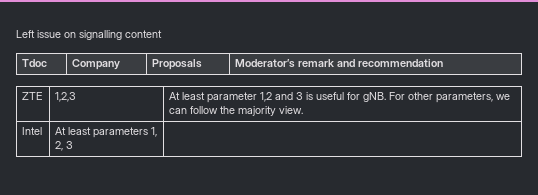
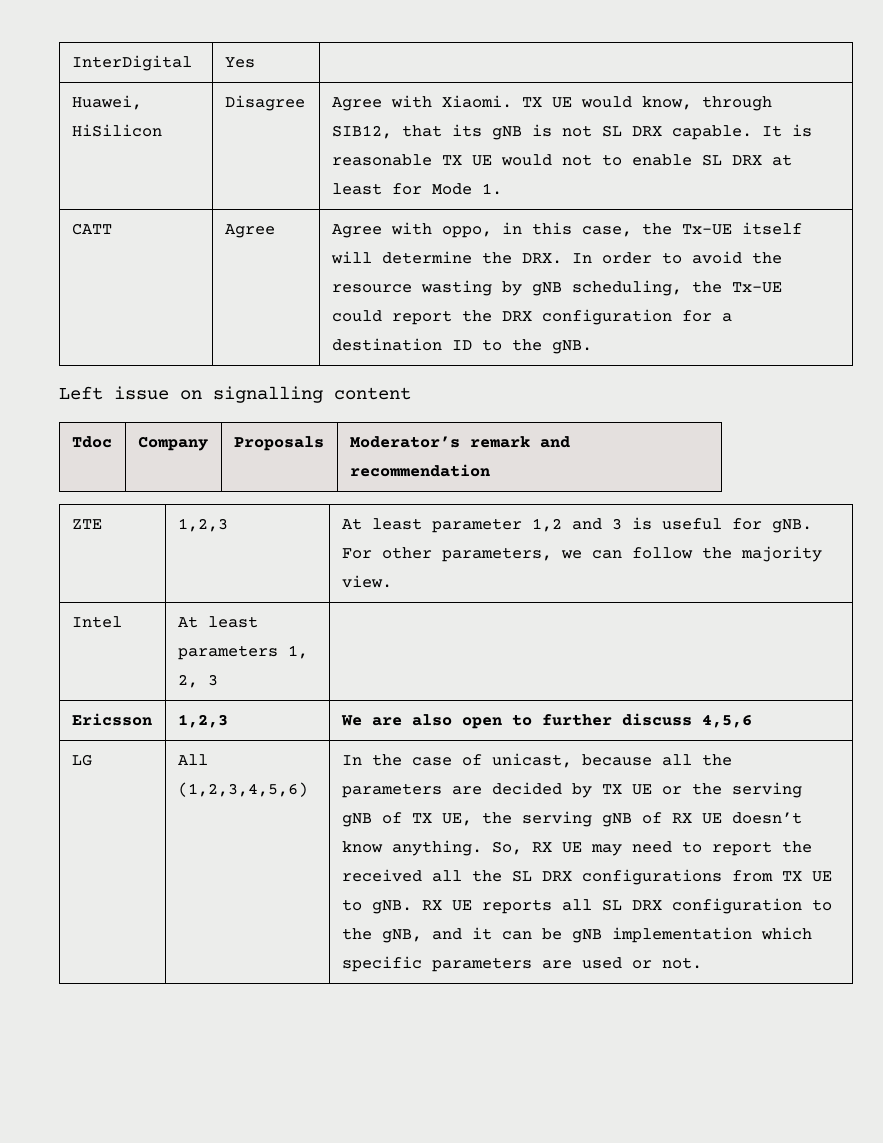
(16, 34) none -> [71,55,192,71] [224,57,255,68] [71,95,142,110] [71,124,162,137] [224,95,305,111] [331,95,772,111] [331,124,812,140] [331,154,792,166] [331,183,502,195] [71,223,112,235] [224,224,275,238] [331,222,802,238] [330,251,782,264] [331,280,782,296] [331,309,732,325] [331,338,592,354] InterDigital | Yes | // Huawei, HiSilicon | Disagree | Agree with Xiaomi. TX UE would know, through SIB12, that its gNB is not SL DRX capable. It is reasonable TX UE would not to enable SL DRX at least for Mode 1. // CATT | Agree | Agree with oppo, in this case, the Tx-UE itself will determine the DRX. In order to avoid the resource wasting by gNB scheduling, the Tx-UE could report the DRX configuration for a destination ID to the gNB. //
(74, 145) none -> [71,713,152,726] [177,714,228,728] [340,713,752,729] [71,754,92,766] [177,754,208,765] [177,782,308,797] [341,753,732,768] [341,782,802,798] [341,811,802,827] [341,840,812,856] [341,869,832,885] [341,898,832,914] [341,927,812,943] [341,956,702,972] // Ericsson | 1,2,3 | We are also open to further discuss 4,5,6 // LG | All (1,2,3,4,5,6) | In the case of unicast, because all the parameters are decided by TX UE or the serving gNB of TX UE, the serving gNB of RX UE doesn’t know anything. So, RX UE may need to report the received all the SL DRX configurations from TX UE to gNB. RX UE reports all SL DRX configuration to the gNB, and it can be gNB implementation which specific parameters are used or not.

